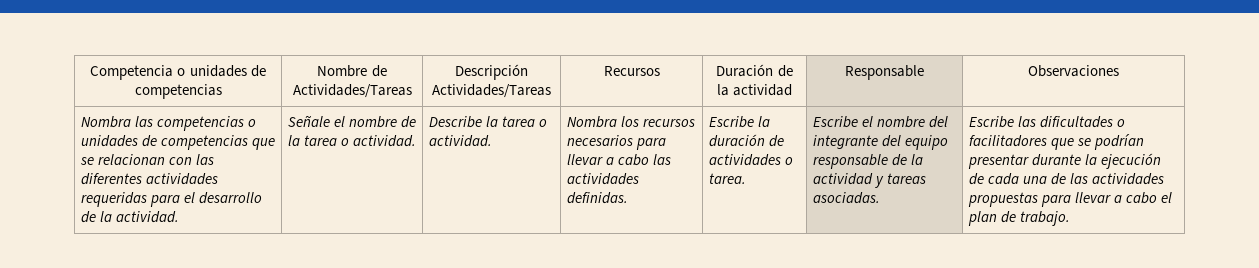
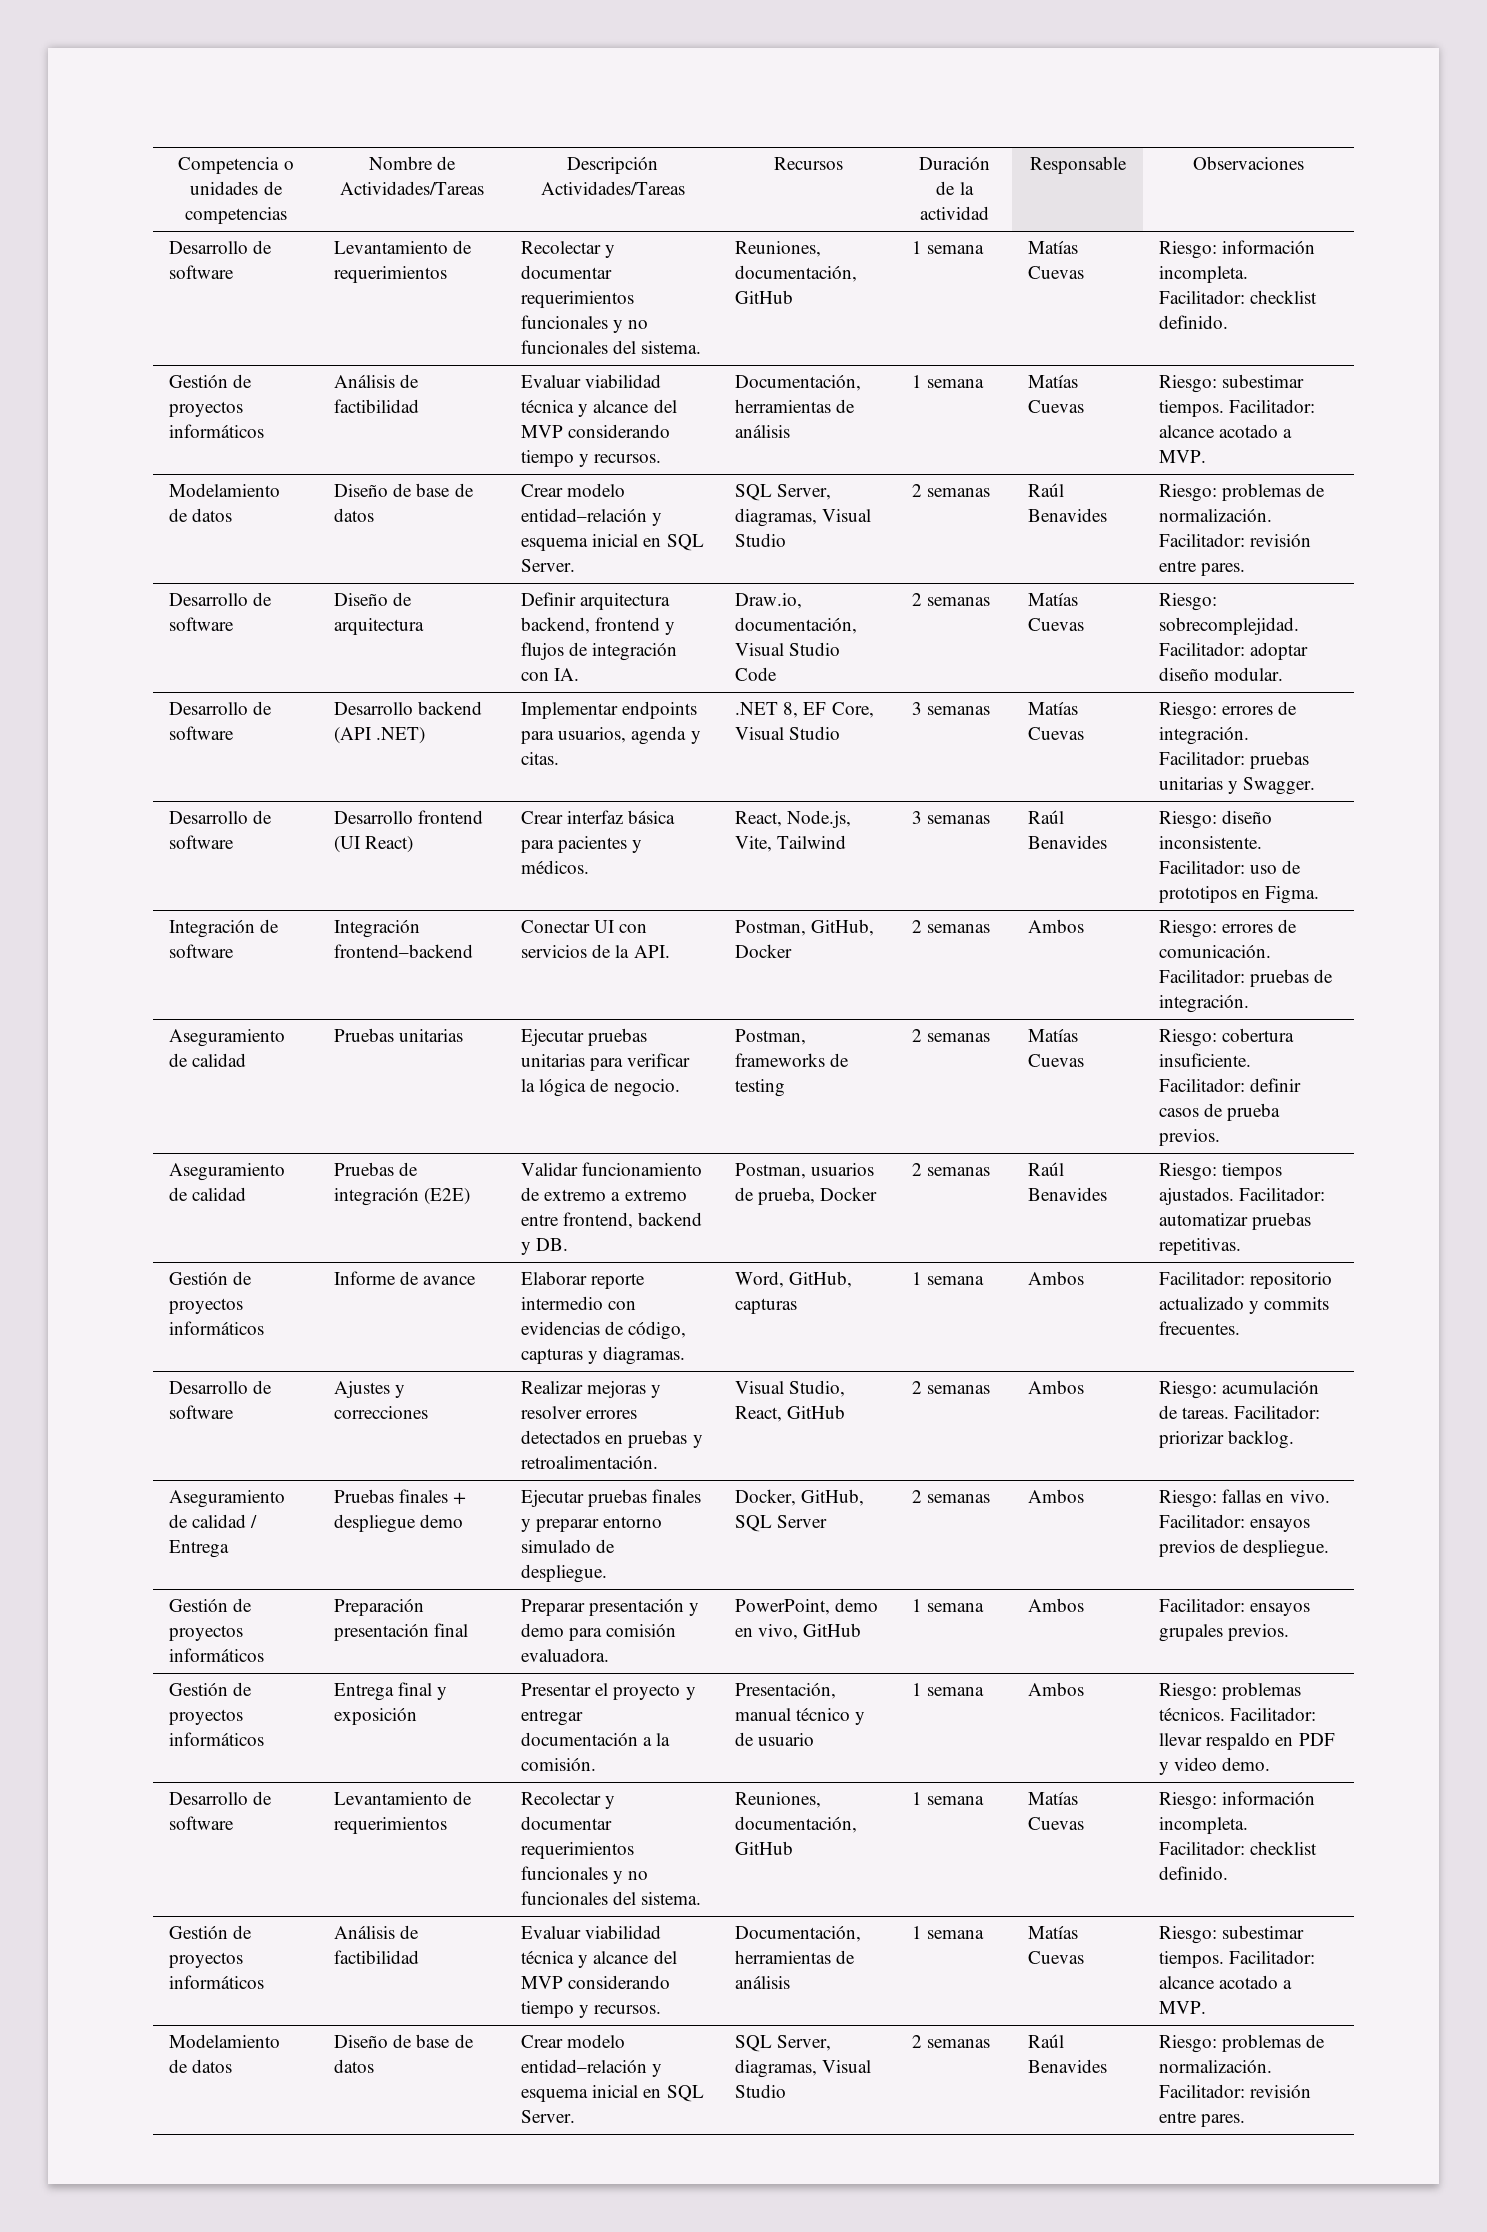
[80,116,256,131] [80,135,275,150] [79,154,214,165] [80,173,218,185] [80,192,262,207] [80,211,179,223] [287,115,416,128] [287,135,416,147] [428,116,547,128] [428,135,492,147] [566,116,695,128] [566,135,666,150] [566,154,671,166] [566,173,639,185] [566,192,628,204] [708,116,770,128] [708,134,784,147] [708,154,793,166] [708,173,746,184] [812,116,948,128] [812,135,948,150] [812,154,923,169] [812,173,926,188] [812,192,880,204] [968,116,1125,128] [968,134,1144,150] [967,153,1161,169] [968,173,1164,185] [967,192,1172,207] [967,211,1070,226] Nombra las competencias o unidades de competencias que se relacionan con las diferentes actividades requeridas para el desarrollo de la actividad. | Señale el nombre de la tarea o actividad. | Describe la tarea o actividad. | Nombra los recursos necesarios para llevar a cabo las actividades definidas. | Escribe la duración de actividades o tarea. | Escribe el nombre del integrante del equipo responsable de la actividad y tareas asociadas. | Escribe las dificultades o facilitadores que se podrían presentar durante la ejecución de cada una de las actividades propuestas para llevar a cabo el plan de trabajo. -> [169,240,273,254] [169,265,235,279] [334,240,473,254] [334,266,448,283] [521,241,616,258] [521,265,613,279] [521,291,635,308] [521,315,649,333] [521,340,702,354] [735,241,822,257] [735,265,858,282] [735,290,794,304] [912,241,985,254] [1028,241,1079,254] [1028,266,1085,279] [1159,240,1316,259] [1159,266,1249,283] [1159,290,1318,304] [1159,315,1229,329] [169,374,253,388] [169,401,244,417] [169,424,265,438] [334,374,420,388] [334,399,420,413] [521,374,662,388] [521,399,677,417] [521,424,671,438] [521,450,662,467] [735,375,862,391] [735,399,856,413] [735,425,791,438] [912,375,985,388] [1028,375,1079,388] [1028,400,1085,413] [1159,374,1305,393] [1159,399,1316,417] [1159,424,1293,438] [1159,450,1207,463] [169,483,281,497] [169,508,233,522] [334,483,474,497] [334,508,375,522] [521,483,626,497] [521,508,663,526] [521,534,704,551] [521,559,576,572] [735,484,832,501] [735,508,872,527] [735,533,787,547] [912,484,991,497] [1028,483,1065,497] [1028,508,1108,522] [1159,483,1326,502] [1159,509,1273,522] [1159,533,1312,547] [1159,560,1246,576] [169,592,273,606] [169,617,235,631] [334,592,413,606] [334,618,425,635] [521,592,671,610] [521,617,676,635] [521,642,678,661] [521,668,580,681] [735,593,803,609] [735,617,858,634] [735,642,841,656] [735,667,778,681] [912,593,991,606] [1028,593,1079,606] [1028,618,1085,631] [1159,593,1218,611] [1159,617,1300,635] [1159,642,1309,660] [1159,667,1284,681] [169,701,273,715] [169,726,235,740] [334,701,483,715] [334,727,426,744] [521,701,698,719] [521,726,701,745] [521,752,560,765] [735,702,874,718] [735,726,841,740] [912,702,991,715] [1028,702,1079,715] [1028,727,1085,740] [1159,701,1298,720] [1159,727,1250,745] [1159,751,1310,769] [1159,777,1316,795] [169,810,273,824] [169,835,235,849] [334,810,484,824] [334,836,414,853] [521,810,676,824] [521,836,643,853] [521,860,590,874] [735,810,852,828] [735,835,847,852] [912,811,991,824] [1028,810,1065,824] [1028,835,1108,849] [1159,810,1273,829] [1159,836,1263,849] [1159,860,1302,874] [1159,886,1320,904] [169,919,280,938] [169,944,235,958] [334,920,421,938] [334,944,474,958] [521,920,648,933] [521,944,670,958] [735,919,875,936] [735,944,793,958] [912,920,991,933] [1028,919,1085,933] [1159,919,1298,938] [1159,945,1272,958] [1159,969,1334,987] [1159,995,1250,1013] [169,1029,286,1047] [169,1053,247,1067] [334,1028,464,1042] [521,1028,648,1046] [521,1053,691,1071] [521,1078,680,1097] [735,1029,807,1045] [735,1053,850,1067] [735,1079,786,1097] [912,1029,991,1042] [1028,1029,1079,1042] [1028,1054,1085,1067] [1159,1028,1295,1047] [1159,1053,1252,1067] [1159,1078,1302,1092] [1159,1103,1281,1121] [1159,1129,1221,1146] [169,1163,286,1181] [169,1187,247,1201] [334,1162,419,1176] [334,1188,471,1206] [521,1162,703,1176] [521,1187,687,1201] [521,1212,703,1229] [521,1238,569,1255] [735,1163,875,1179] [735,1187,878,1205] [912,1163,991,1176] [1028,1162,1065,1176] [1028,1187,1108,1201] [1159,1163,1283,1181] [1159,1187,1326,1205] [1159,1212,1312,1230] [1159,1238,1242,1255] [169,1271,253,1285] [169,1298,244,1314] [169,1321,265,1335] [334,1271,477,1285] [521,1271,646,1289] [521,1296,637,1310] [521,1321,687,1340] [521,1346,686,1365] [735,1271,853,1288] [735,1298,798,1314] [912,1272,985,1285] [1028,1271,1085,1285] [1159,1271,1333,1289] [1159,1296,1330,1314] [1159,1321,1241,1335] [169,1380,273,1394] [169,1405,235,1419] [334,1381,406,1398] [334,1406,429,1419] [521,1381,662,1398] [521,1406,638,1419] [521,1430,703,1448] [521,1456,659,1469] [735,1380,846,1397] [735,1405,846,1422] [912,1381,991,1394] [1028,1380,1085,1394] [1159,1381,1320,1399] [1159,1405,1321,1419] [1159,1430,1295,1449] [169,1490,286,1508] [169,1514,258,1528] [169,1540,230,1558] [334,1489,467,1504] [334,1514,464,1533] [521,1489,702,1507] [521,1516,663,1532] [521,1539,616,1553] [521,1564,608,1583] [735,1489,865,1506] [735,1515,828,1532] [912,1490,991,1503] [1028,1489,1085,1503] [1159,1489,1330,1508] [1159,1514,1311,1532] [1159,1539,1330,1558] [169,1598,253,1612] [169,1625,244,1641] [169,1648,265,1662] [334,1599,425,1616] [334,1623,469,1641] [521,1599,700,1616] [521,1623,677,1641] [521,1648,610,1662] [735,1598,879,1615] [735,1623,862,1640] [912,1599,985,1612] [1028,1598,1085,1612] [1159,1598,1311,1616] [1159,1624,1290,1642] [169,1682,253,1696] [169,1709,244,1725] [169,1732,265,1746] [334,1682,448,1701] [334,1708,418,1725] [521,1683,696,1700] [521,1709,584,1726] [521,1732,671,1746] [521,1758,597,1771] [735,1683,837,1699] [735,1708,866,1725] [735,1732,815,1746] [912,1683,985,1696] [1028,1682,1085,1696] [1159,1682,1302,1701] [1159,1707,1317,1721] [1159,1732,1335,1750] [1159,1757,1271,1775] [169,1791,273,1805] [169,1816,235,1830] [334,1791,473,1805] [334,1817,448,1834] [521,1792,616,1809] [521,1816,613,1830] [521,1842,635,1859] [521,1866,649,1884] [521,1891,702,1905] [735,1792,822,1808] [735,1816,858,1833] [735,1841,794,1855] [912,1792,985,1805] [1028,1792,1079,1805] [1028,1817,1085,1830] [1159,1791,1316,1810] [1159,1817,1249,1834] [1159,1841,1318,1855] [1159,1866,1229,1880] [169,1925,253,1939] [169,1952,244,1968] [169,1975,265,1989] [334,1925,420,1939] [334,1950,420,1964] [521,1925,662,1939] [521,1950,677,1968] [521,1975,671,1989] [521,2001,662,2018] [735,1926,862,1942] [735,1950,856,1964] [735,1976,791,1989] [912,1926,985,1939] [1028,1926,1079,1939] [1028,1951,1085,1964] [1159,1925,1305,1944] [1159,1950,1316,1968] [1159,1975,1293,1989] [1159,2001,1207,2014] [169,2034,281,2048] [169,2059,233,2073] [334,2034,474,2048] [334,2059,375,2073] [521,2034,626,2048] [521,2059,663,2077] [521,2085,704,2102] [521,2110,576,2123] [735,2035,832,2052] [735,2059,872,2078] [735,2084,787,2098] [912,2035,991,2048] [1028,2034,1065,2048] [1028,2059,1108,2073] [1159,2034,1326,2053] [1159,2060,1273,2073] [1159,2084,1312,2098] [1159,2111,1246,2127] Desarrollo de software | Levantamiento de requerimientos | Recolectar y documentar requerimientos funcionales y no funcionales del sistema. | Reuniones, documentación, GitHub | 1 semana | Matías Cuevas | Riesgo: información incompleta. Facilitador: checklist definido. // Gestión de proyectos informáticos | Análisis de factibilidad | Evaluar viabilidad técnica y alcance del MVP considerando tiempo y recursos. | Documentación, herramientas de análisis | 1 semana | Matías Cuevas | Riesgo: subestimar tiempos. Facilitador: alcance acotado a MVP. // Modelamiento de datos | Diseño de base de datos | Crear modelo entidad–relación y esquema inicial en SQL Server. | SQL Server, diagramas, Visual Studio | 2 semanas | Raúl Benavides | Riesgo: problemas de normalización. Facilitador: revisión entre pares. // Desarrollo de software | Diseño de arquitectura | Definir arquitectura backend, frontend y flujos de integración con IA. | Draw.io, documentación, Visual Studio Code | 2 semanas | Matías Cuevas | Riesgo: sobrecomplejidad. Facilitador: adoptar diseño modular. // Desarrollo de software | Desarrollo backend (API .NET) | Implementar endpoints para usuarios, agenda y citas. | .NET 8, EF Core, Visual Studio | 3 semanas | Matías Cuevas | Riesgo: errores de integración. Facilitador: pruebas unitarias y Swagger. // Desarrollo de software | Desarrollo frontend (UI React) | Crear interfaz básica para pacientes y médicos. | React, Node.js, Vite, Tailwind | 3 semanas | Raúl Benavides | Riesgo: diseño inconsistente. Facilitador: uso de prototipos en Figma. // Integración de software | Integración frontend–backend | Conectar UI con servicios de la API. | Postman, GitHub, Docker | 2 semanas | Ambos | Riesgo: errores de comunicación. Facilitador: pruebas de integración. // Aseguramiento de calidad | Pruebas unitarias | Ejecutar pruebas unitarias para verificar la lógica de negocio. | Postman, frameworks de testing | 2 semanas | Matías Cuevas | Riesgo: cobertura insuficiente. Facilitador: definir casos de prueba previos. // Aseguramiento de calidad | Pruebas de integración (E2E) | Validar funcionamiento de extremo a extremo entre frontend, backend y DB. | Postman, usuarios de prueba, Docker | 2 semanas | Raúl Benavides | Riesgo: tiempos ajustados. Facilitador: automatizar pruebas repetitivas. // Gestión de proyectos informáticos | Informe de avance | Elaborar reporte intermedio con evidencias de código, capturas y diagramas. | Word, GitHub, capturas | 1 semana | Ambos | Facilitador: repositorio actualizado y commits frecuentes. // Desarrollo de software | Ajustes y correcciones | Realizar mejoras y resolver errores detectados en pruebas y retroalimentación. | Visual Studio, React, GitHub | 2 semanas | Ambos | Riesgo: acumulación de tareas. Facilitador: priorizar backlog. // Aseguramiento de calidad / Entrega | Pruebas finales + despliegue demo | Ejecutar pruebas finales y preparar entorno simulado de despliegue. | Docker, GitHub, SQL Server | 2 semanas | Ambos | Riesgo: fallas en vivo. Facilitador: ensayos previos de despliegue. // Gestión de proyectos informáticos | Preparación presentación final | Preparar presentación y demo para comisión evaluadora. | PowerPoint, demo en vivo, GitHub | 1 semana | Ambos | Facilitador: ensayos grupales previos. // Gestión de proyectos informáticos | Entrega final y exposición | Presentar el proyecto y entregar documentación a la comisión. | Presentación, manual técnico y de usuario | 1 semana | Ambos | Riesgo: problemas técnicos. Facilitador: llevar respaldo en PDF y video demo. // Desarrollo de software | Levantamiento de requerimientos | Recolectar y documentar requerimientos funcionales y no funcionales del sistema. | Reuniones, documentación, GitHub | 1 semana | Matías Cuevas | Riesgo: información incompleta. Facilitador: checklist definido. // Gestión de proyectos informáticos | Análisis de factibilidad | Evaluar viabilidad técnica y alcance del MVP considerando tiempo y recursos. | Documentación, herramientas de análisis | 1 semana | Matías Cuevas | Riesgo: subestimar tiempos. Facilitador: alcance acotado a MVP. // Modelamiento de datos | Diseño de base de datos | Crear modelo entidad–relación y esquema inicial en SQL Server. | SQL Server, diagramas, Visual Studio | 2 semanas | Raúl Benavides | Riesgo: problemas de normalización. Facilitador: revisión entre pares.

